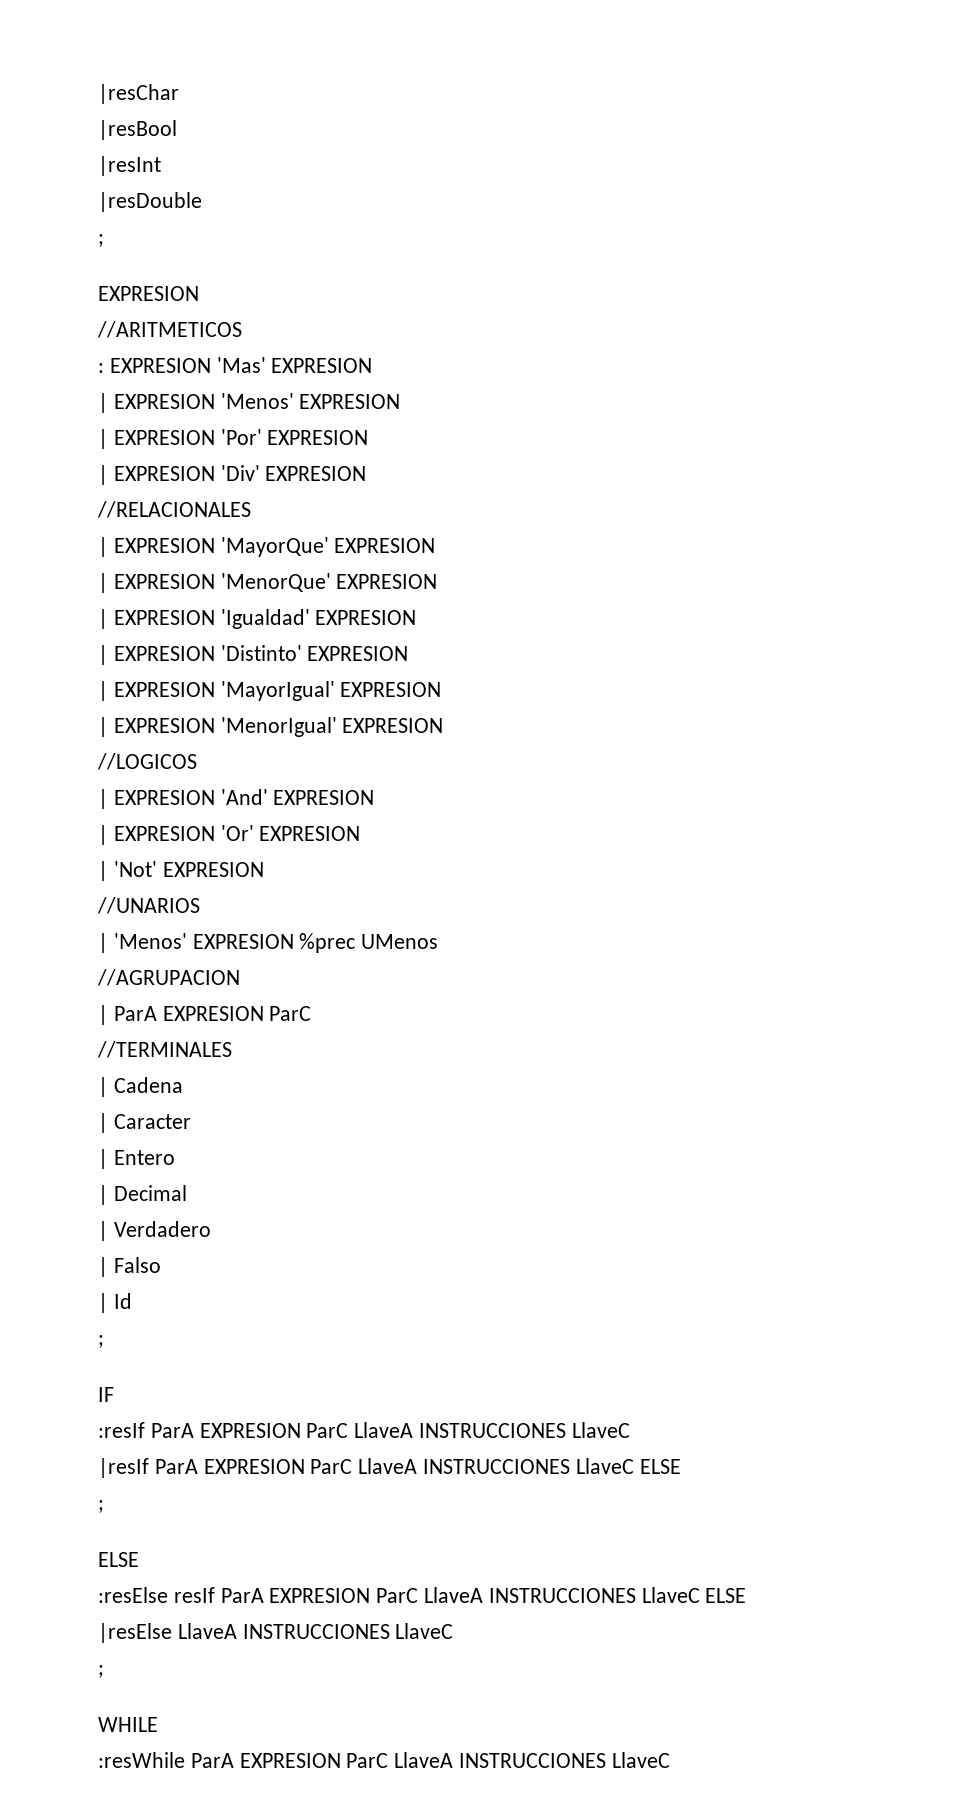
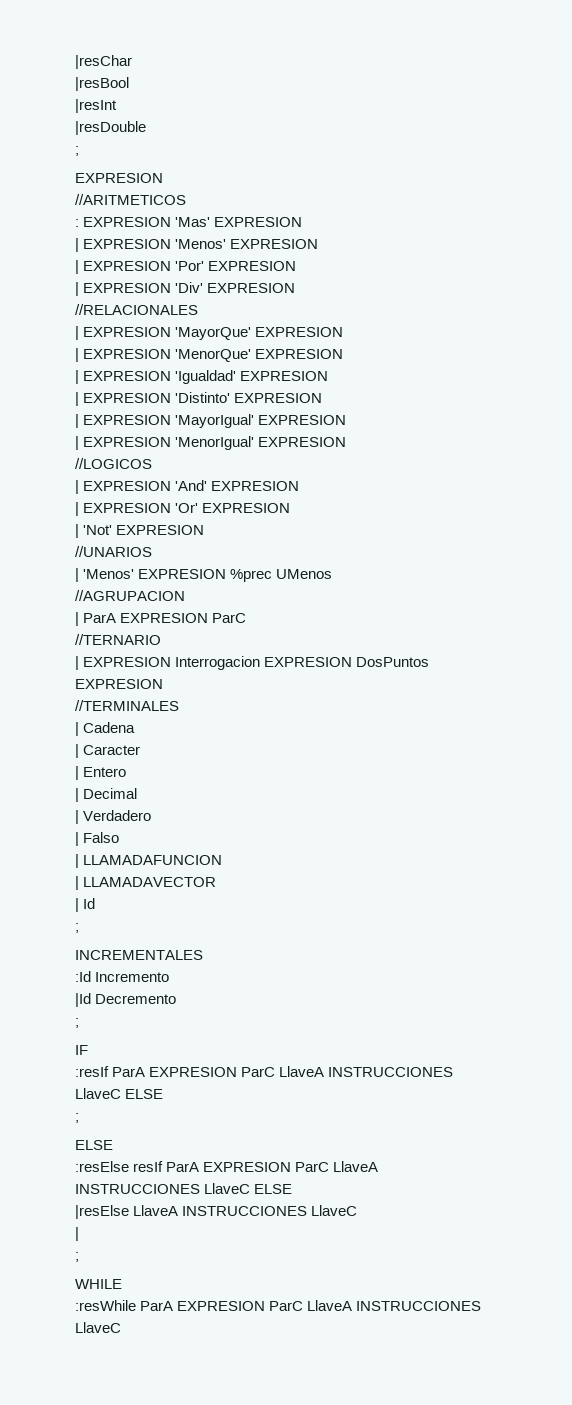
(312, 1013) none -> [75,634,161,645] [75,656,430,670] [75,679,163,689] // //TERNARIO // | EXPRESION Interrogacion EXPRESION DosPuntos EXPRESION
(161, 1265) none -> [75,854,223,868] [75,876,217,890] // | LLAMADAFUNCION // | LLAMADAVECTOR
(104, 1341) none -> [75,950,203,960] [75,971,170,982] [75,993,177,1007] [75,1018,79,1028] // INCREMENTALES // :Id Incremento // |Id Decremento // ;
[98,1458,634,1478] // |resIf ParA EXPRESION ParC LlaveA INSTRUCCIONES LlaveC -> (121, 1093) none
(454, 1631) none -> [75,1227,79,1241] // |

